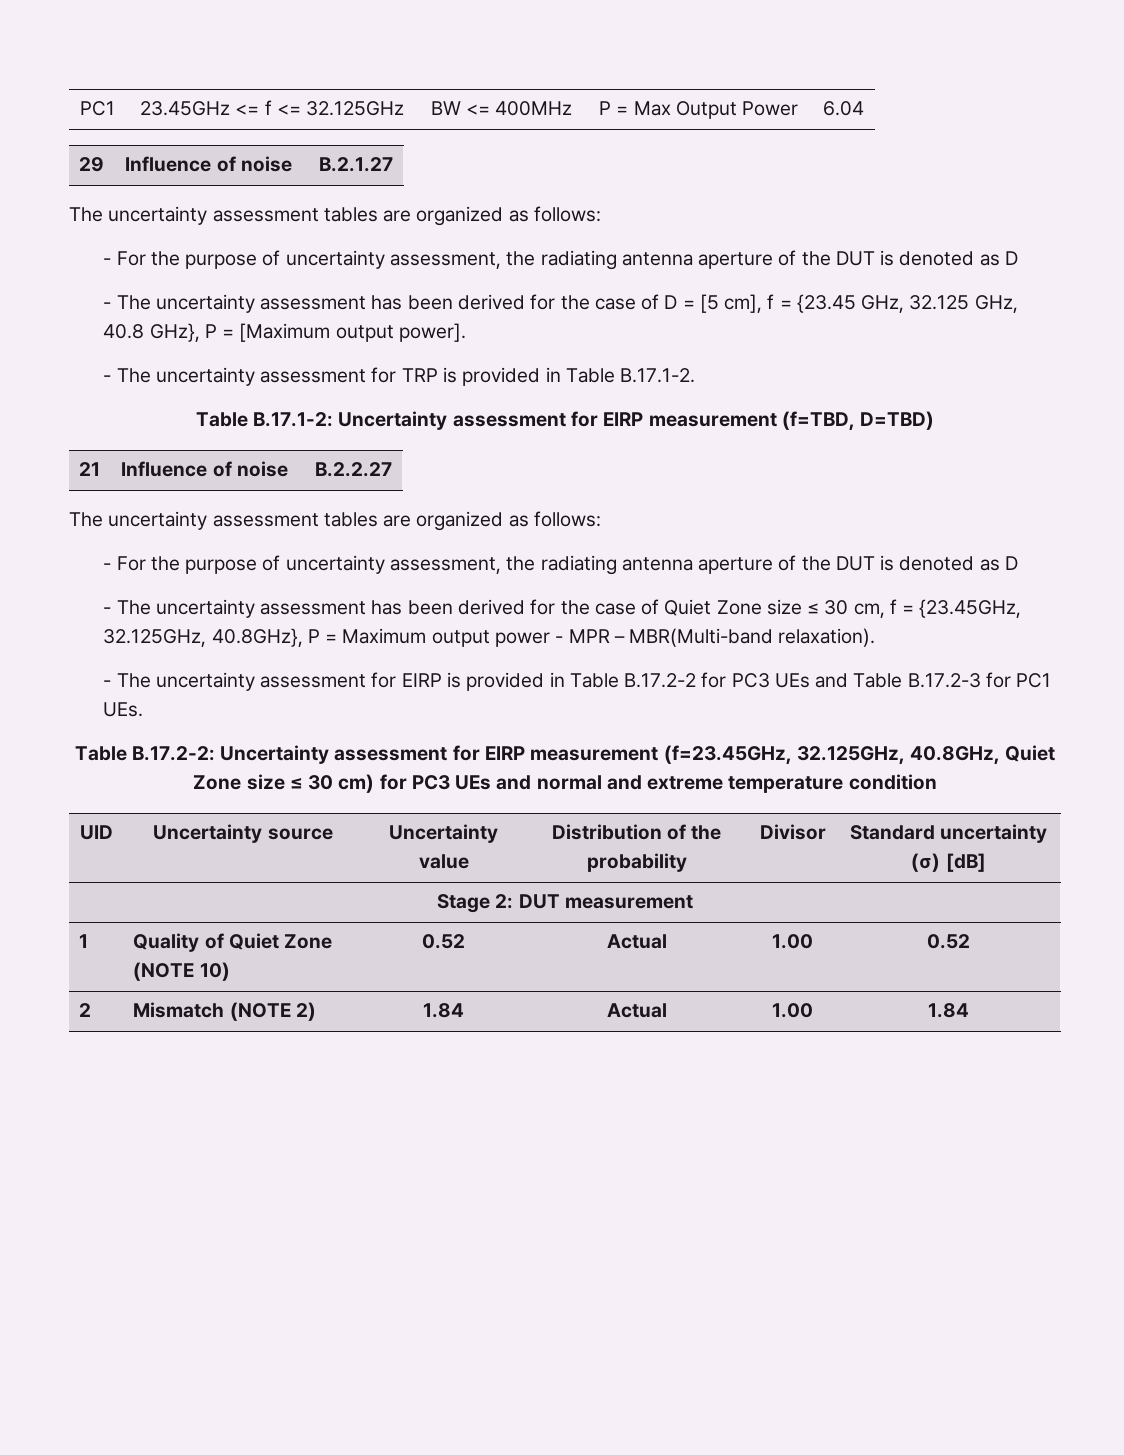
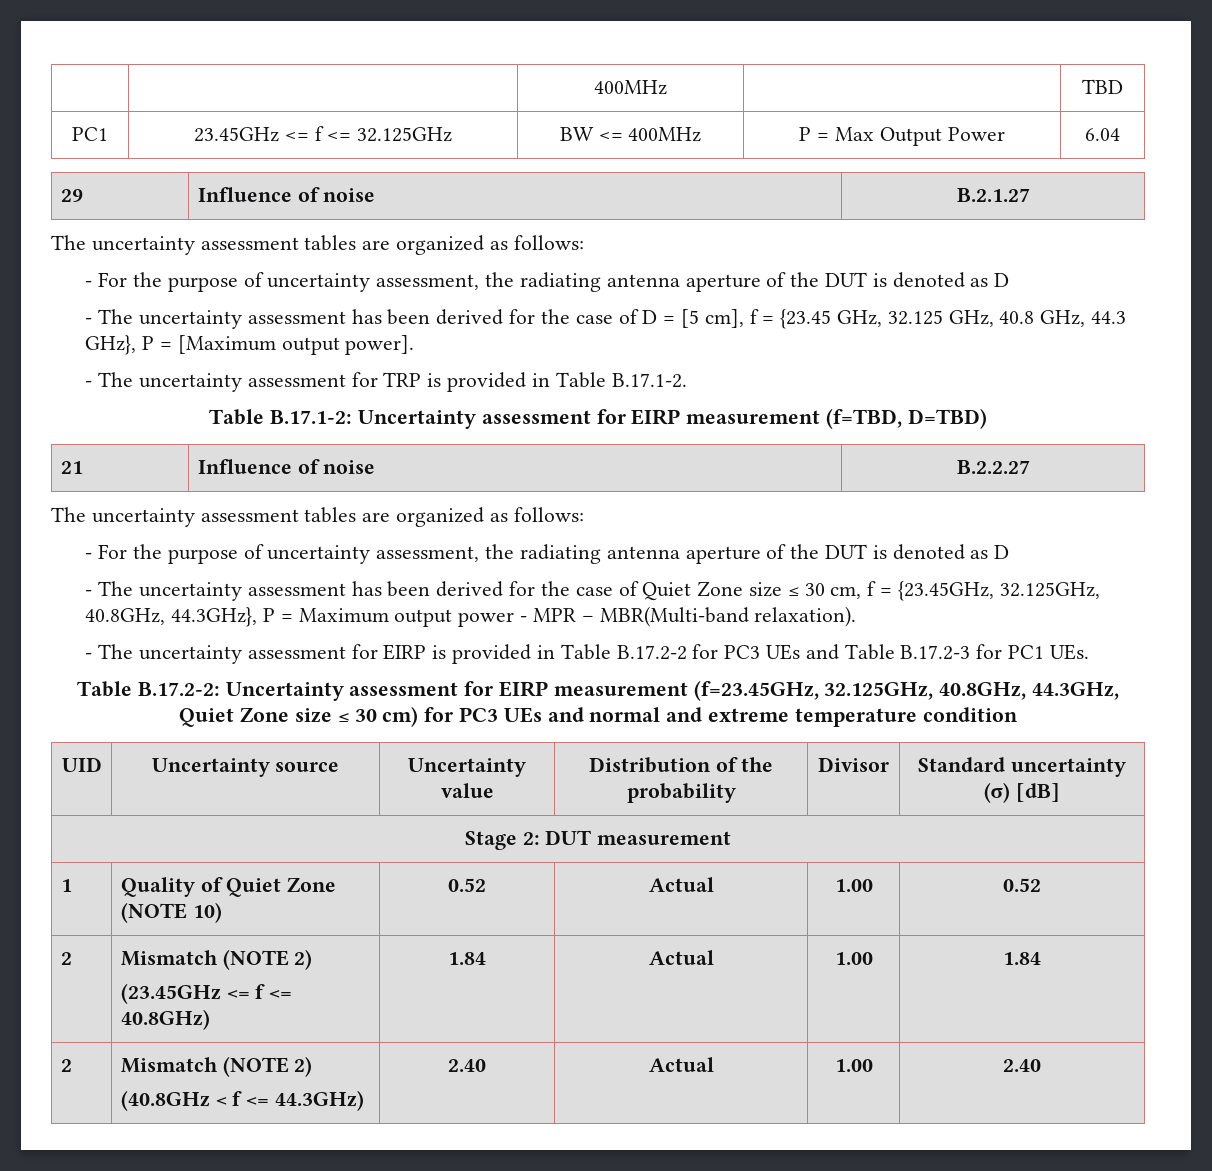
(80, 108) none -> [594,80,667,95] [1082,79,1123,94] | | 400MHz | | TBD //
(145, 331) none -> [1040,310,1126,327] GHz, 44.3
[211,628,303,647] 40.8GHz}, -> [85,607,258,627] 40.8GHz, 44.3GHz},
(1001, 755) none -> [1032,682,1120,700] 44.3GHz,
(316, 1011) none -> [120,983,293,1004] [120,1009,210,1030] // (23.45GHz <= f <= 40.8GHz)
(969, 1010) none -> [60,1059,72,1072] [120,1056,313,1077] [120,1090,365,1111] [448,1059,486,1072] [648,1057,714,1072] [834,1059,873,1072] [1003,1059,1041,1072] // 2 | Mismatch (NOTE 2) // (40.8GHz < f <= 44.3GHz) | 2.40 | Actual | 1.00 | 2.40

